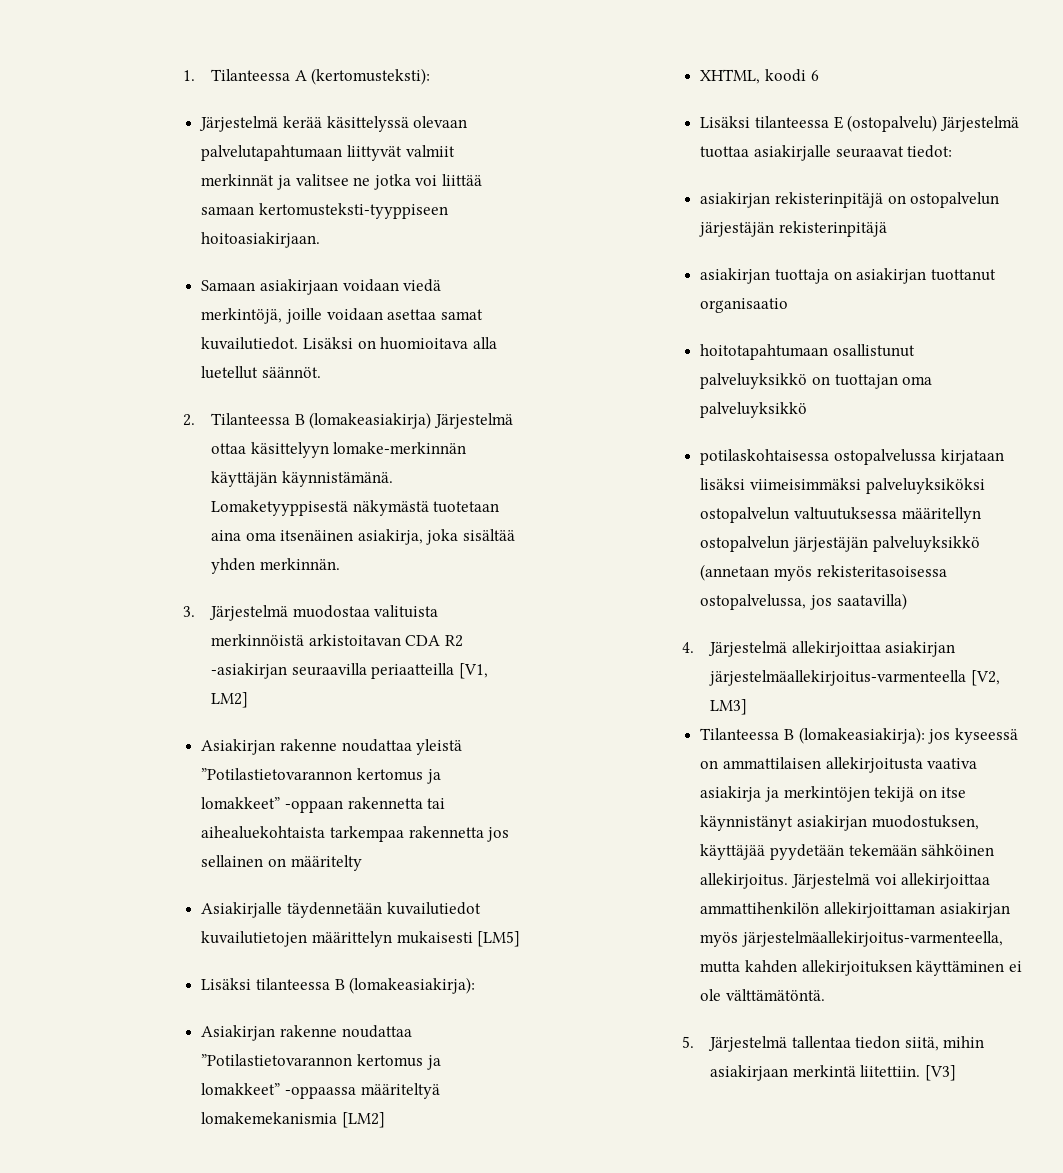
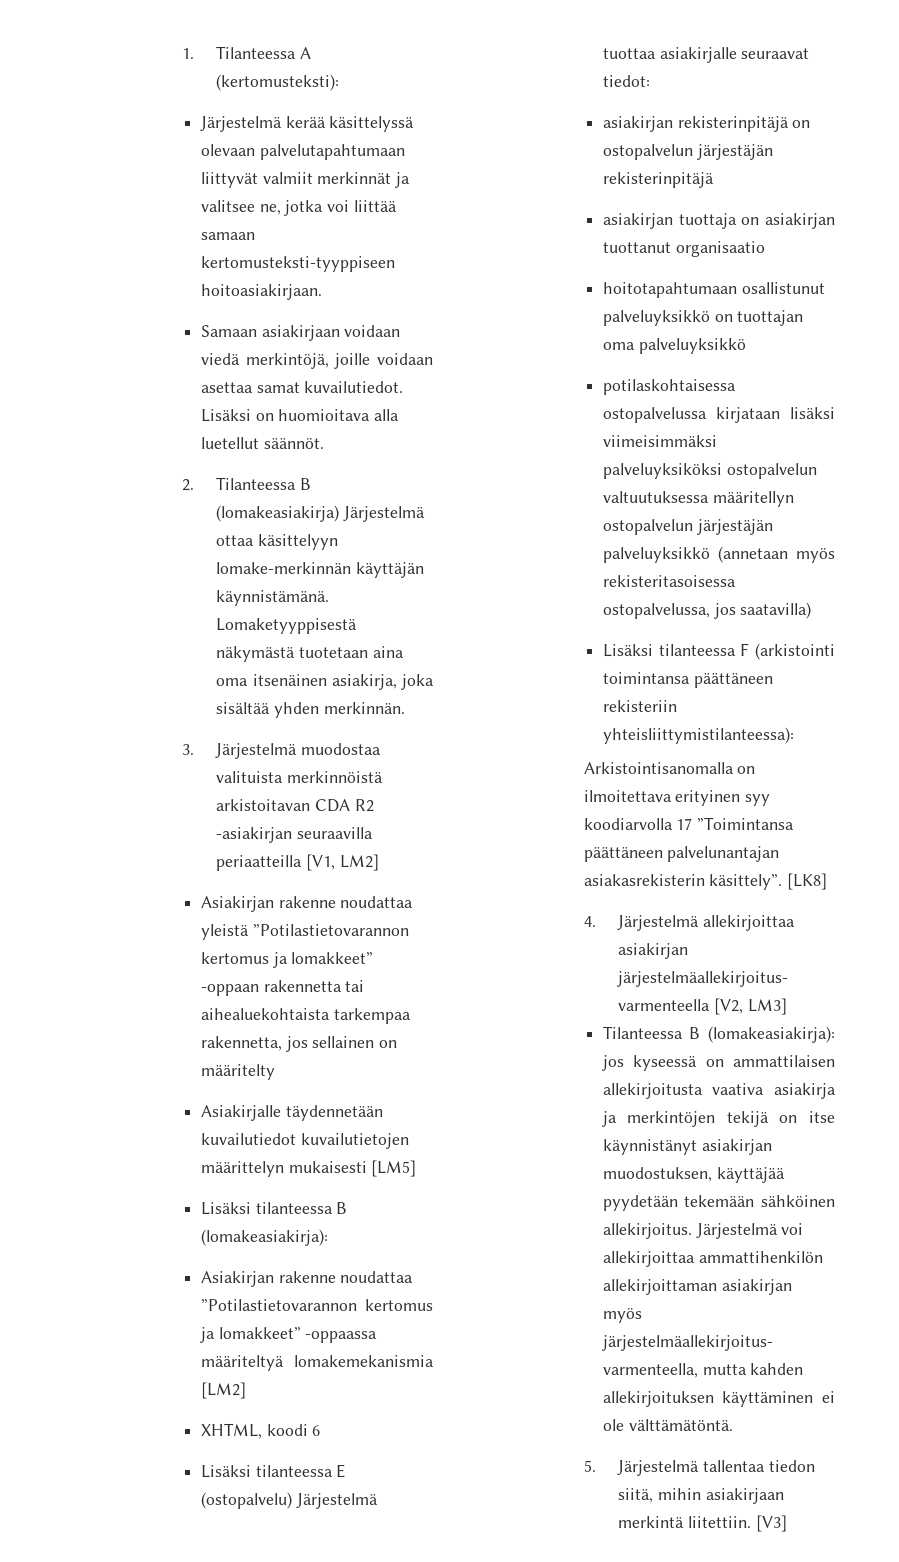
[353,177,371,186] ne -> [259,204,281,215] ne,
[408,826,484,838] rakennetta -> [200,1036,282,1051] rakennetta,
(907, 601) none -> [602,643,835,660] [602,672,773,688] [602,700,677,712] [602,727,794,744] [583,762,756,774] [583,790,771,806] [583,817,795,830] [583,846,780,862] [583,873,828,890] // Lisäksi tilanteessa F (arkistointi toimintansa päättäneen rekisteriin yhteisliittymistilanteessa): // Arkistointisanomalla on ilmoitettava erityinen syy koodiarvolla 17 ”Toimintansa päättäneen palvelunantajan asiakasrekisterin käsittely”. [LK8]

